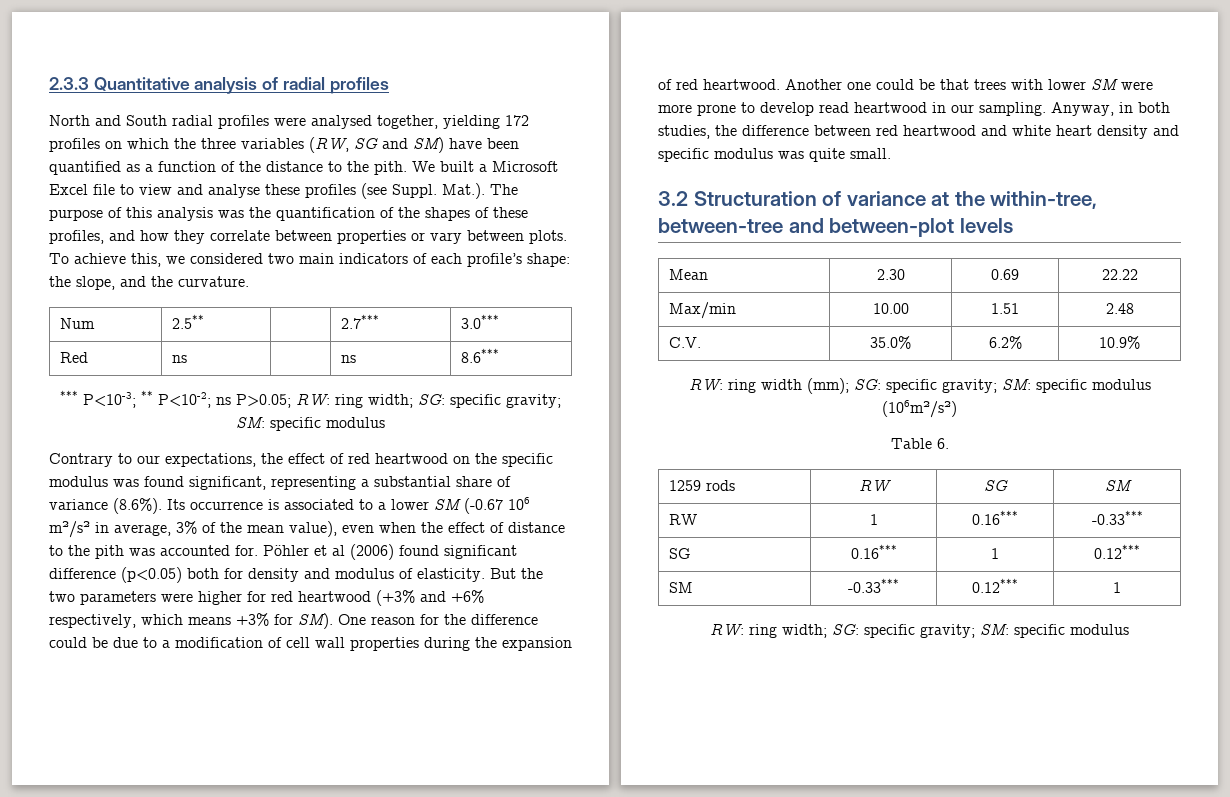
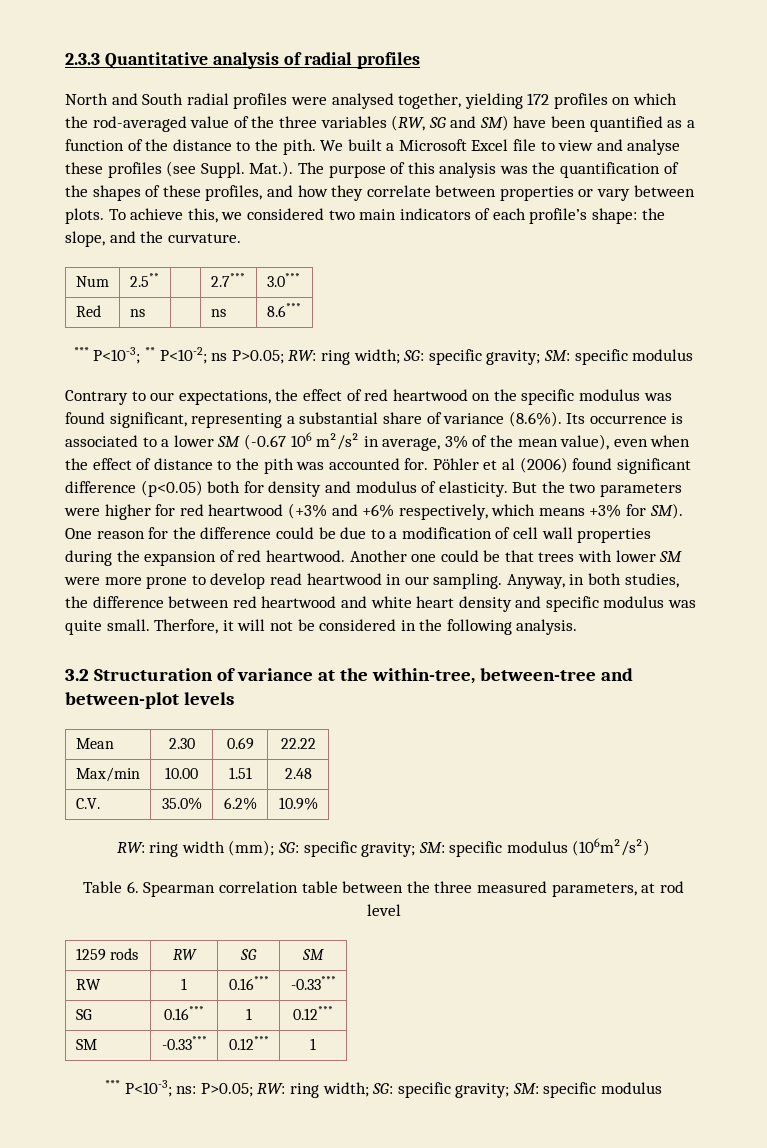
(196, 143) none -> [92,116,275,132] rod-averaged value of the
(891, 153) none -> [154,619,578,635] Therfore, it will not be considered in the following analysis.
(949, 443) none -> [143,881,684,897] [366,904,401,916] Spearman correlation table between the three measured parameters, at rod level
(1121, 587) none -> [104,1080,253,1097] *** P<10-3; ns: P>0.05;

